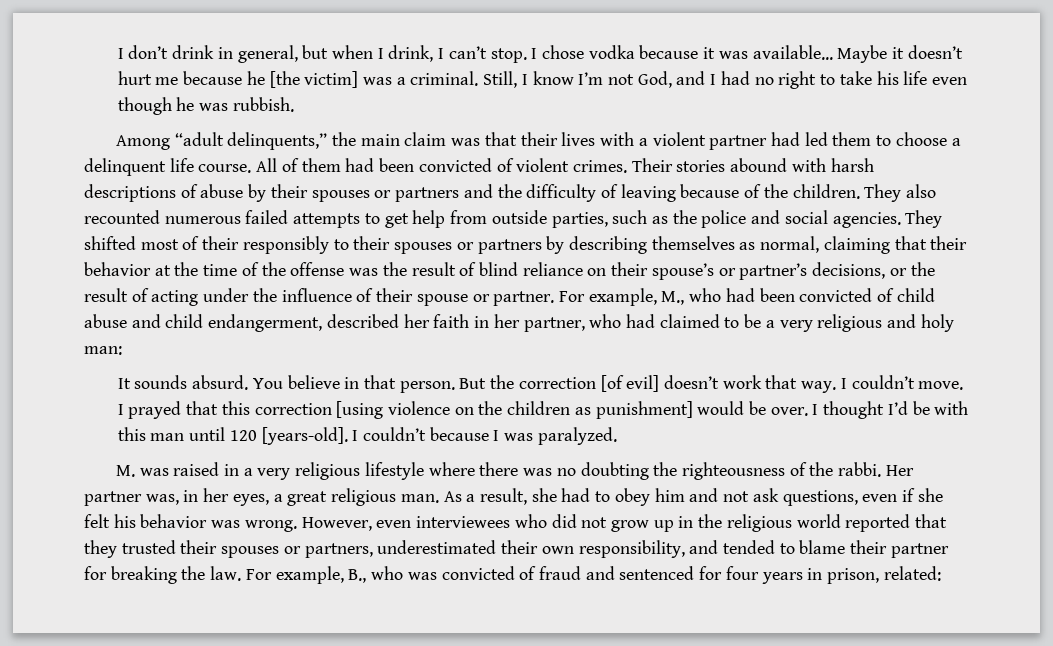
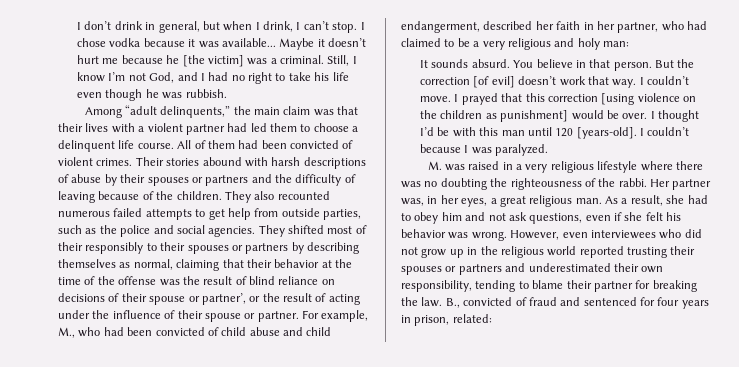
[611,262,886,280] their spouse’s or partner’s decisions, -> [58,293,246,305] decisions of their spouse or partner’,
[915,514,948,528] [84,540,373,558] that they trusted their spouses or partners, -> [627,246,696,258] [401,263,526,275] trusting their spouses or partners and
[689,540,775,554] and tended -> [475,280,516,292] tending
[245,566,437,584] For example, B., who was -> [445,298,460,308] B.,

